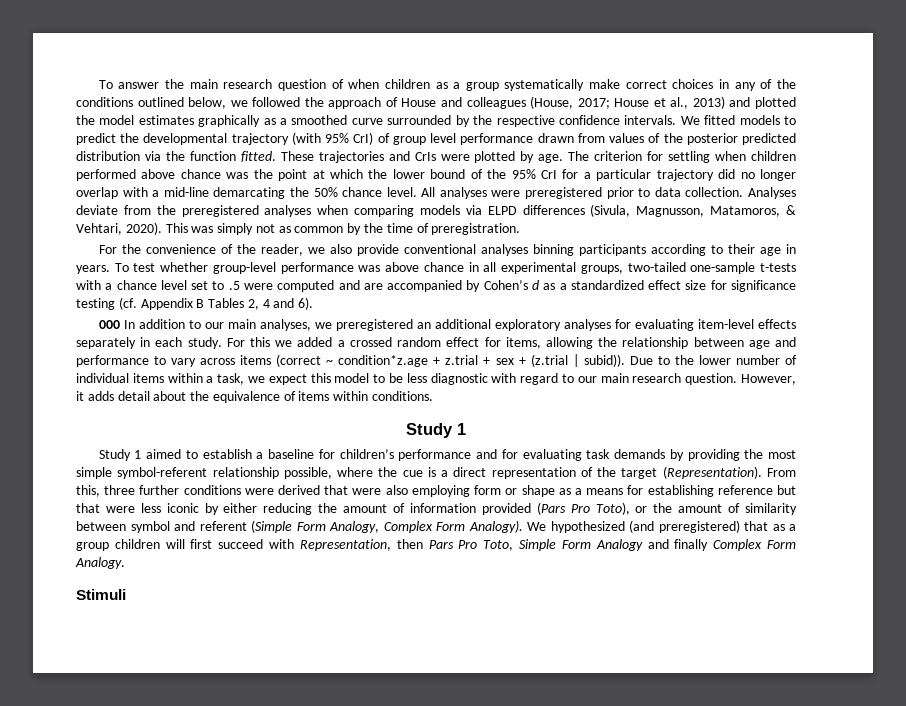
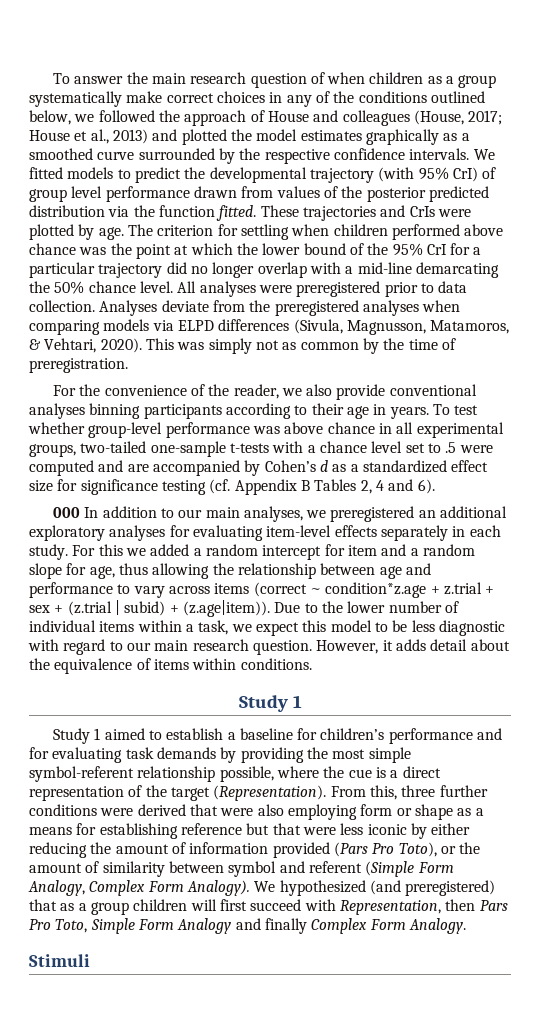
[349,337,541,349] crossed random effect for items, -> [205,544,475,560] [29,563,148,579] random intercept for item and a random slope for age, thus
[583,354,625,367] subid)). -> [124,600,270,617] subid) + (z.age|item)).

